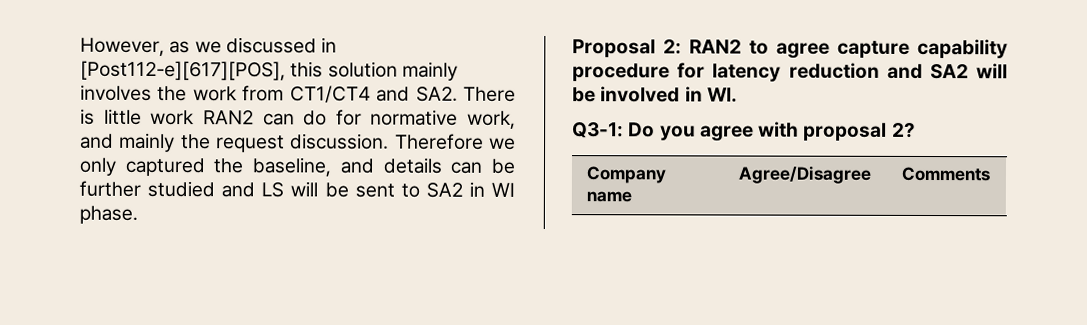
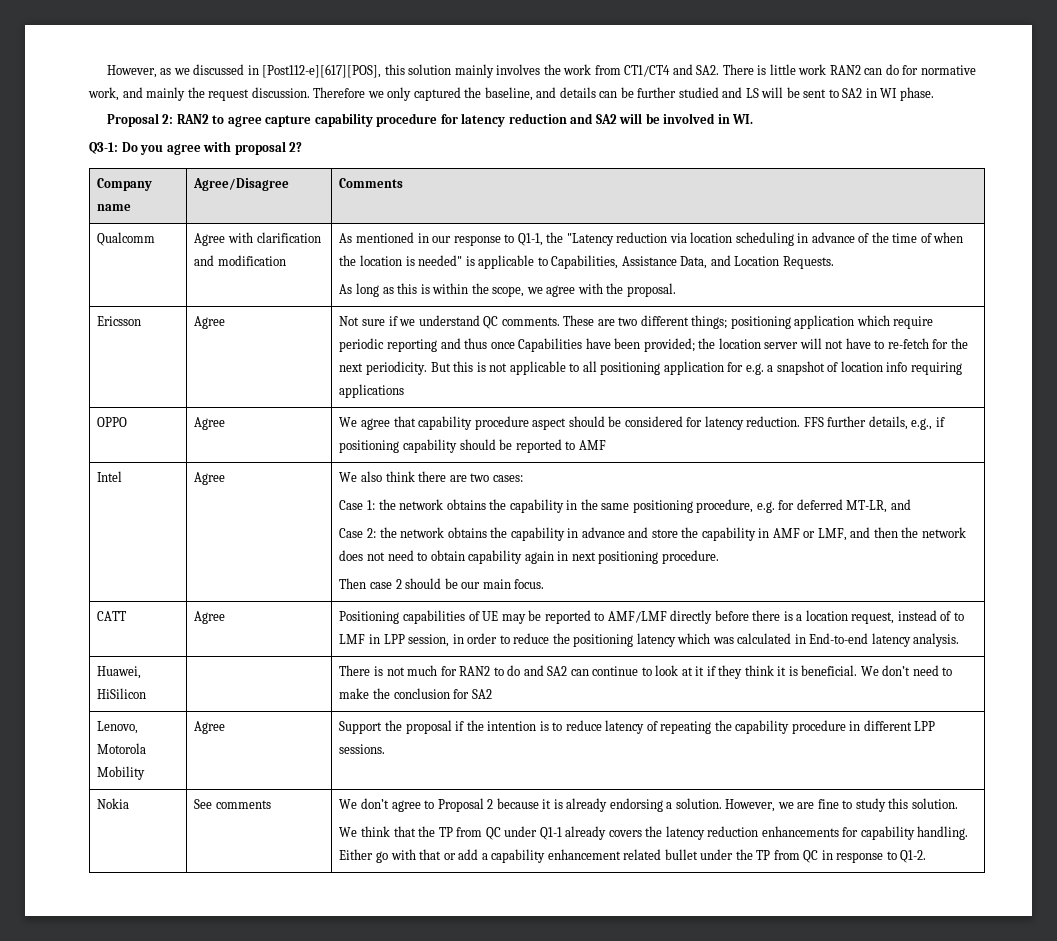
(990, 174) none -> [97,232,156,246] [194,232,321,246] [194,255,286,266] [339,232,964,246] [339,255,834,269] [339,283,676,297] [97,316,142,326] [194,316,226,329] [339,315,934,329] [339,338,968,352] [339,361,962,375] [339,384,405,398] [97,417,128,427] [194,417,226,430] [339,416,945,430] [339,439,606,453] [97,471,123,482] [194,472,226,485] [339,471,523,482] [339,499,911,513] [339,527,966,541] [339,550,719,564] [339,578,545,589] [97,611,127,621] [194,611,226,624] [339,610,964,624] [339,633,960,647] [97,666,142,679] [97,688,147,699] [339,665,953,679] [339,688,492,699] [97,721,139,734] [97,743,147,754] [97,766,146,780] [194,721,226,734] [339,720,936,734] [339,744,386,754] [97,798,130,809] [194,799,271,809] [339,798,958,812] [339,826,969,840] [339,849,927,863] // Qualcomm | Agree with clarification and modification | As mentioned in our response to Q1-1, the "Latency reduction via location scheduling in advance of the time of when the location is needed" is applicable to Capabilities, Assistance Data, and Location Requests. // As long as this is within the scope, we agree with the proposal. // Ericsson | Agree | Not sure if we understand QC comments. These are two different things; positioning application which require periodic reporting and thus once Capabilities have been provided; the location server will not have to re-fetch for the next periodicity. But this is not applicable to all positioning application for e.g. a snapshot of location info requiring applications // OPPO | Agree | We agree that capability procedure aspect should be considered for latency reduction. FFS further details, e.g., if positioning capability should be reported to AMF // Intel | Agree | We also think there are two cases: // Case 1: the network obtains the capability in the same positioning procedure, e.g. for deferred MT-LR, and // Case 2: the network obtains the capability in advance and store the capability in AMF or LMF, and then the network does not need to obtain capability again in next positioning procedure. // Then case 2 should be our main focus. // CATT | Agree | Positioning capabilities of UE may be reported to AMF/LMF directly before there is a location request, instead of to LMF in LPP session, in order to reduce the positioning latency which was calculated in End-to-end latency analysis. // Huawei, HiSilicon | | There is not much for RAN2 to do and SA2 can continue to look at it if they think it is beneficial. We don’t need to make the conclusion for SA2 // Lenovo, Motorola Mobility | Agree | Support the proposal if the intention is to reduce latency of repeating the capability procedure in different LPP sessions. // Nokia | See comments | We don’t agree to Proposal 2 because it is already endorsing a solution. However, we are fine to study this solution. // We think that the TP from QC under Q1-1 already covers the latency reduction enhancements for capability handling. Either go with that or add a capability enhancement related bullet under the TP from QC in response to Q1-2.

